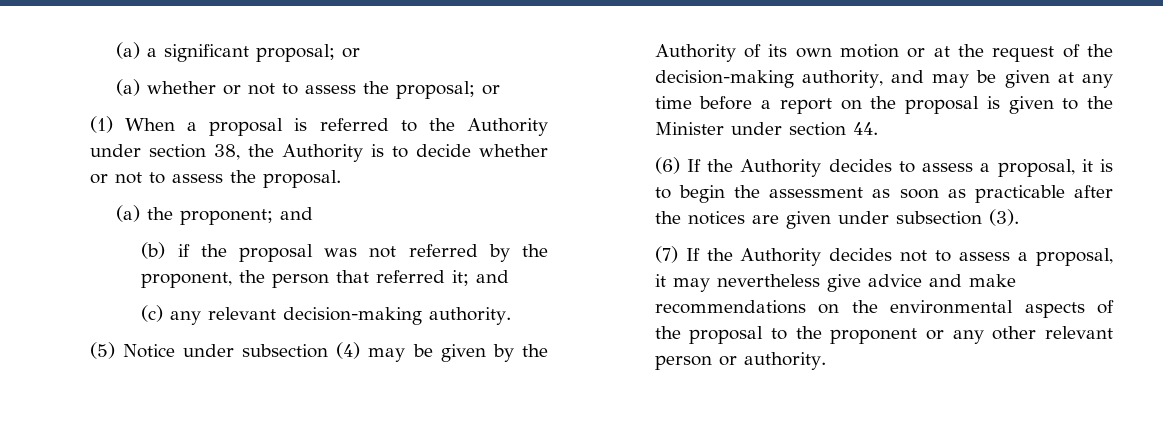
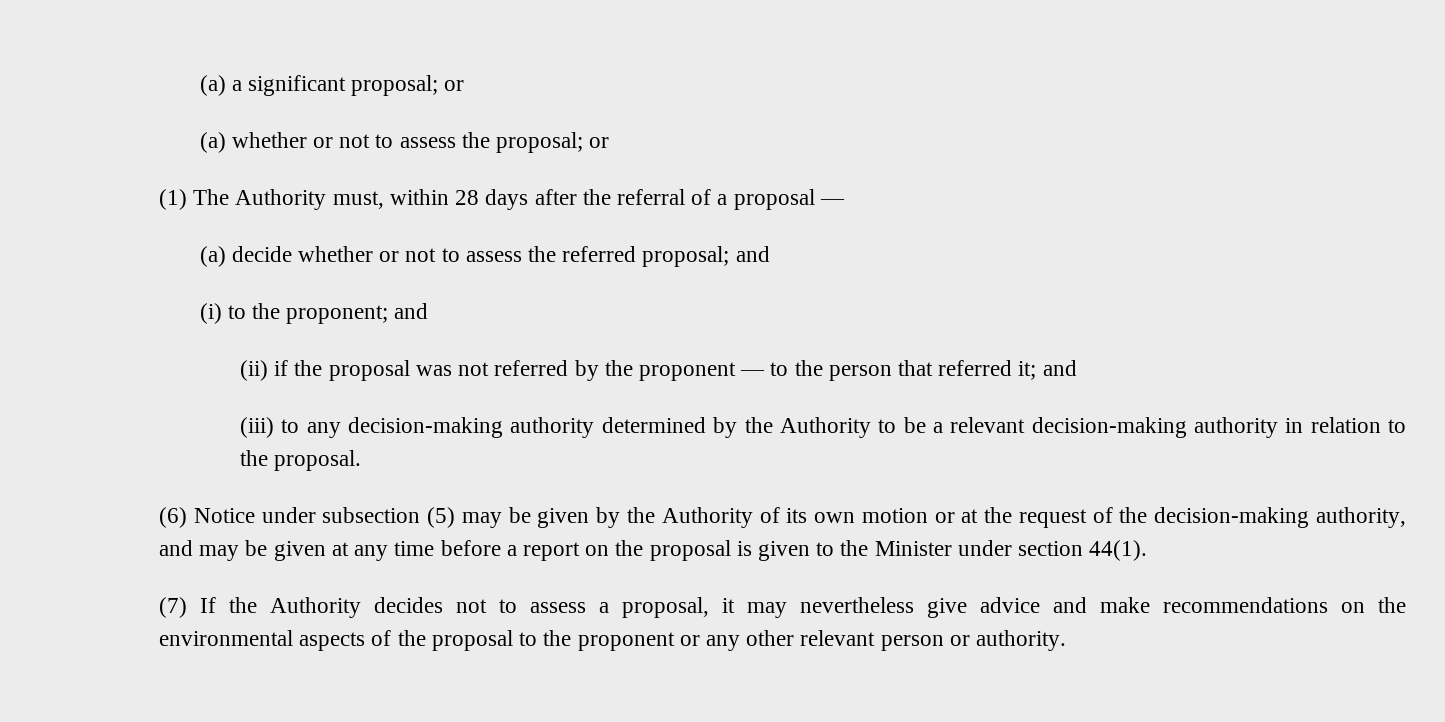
[124,118,548,136] [89,144,408,162] When a proposal is referred to the Authority under section 38, the Authority is to -> [193,189,845,210] [199,246,226,267] The Authority must, within 28 days after the referral of a proposal — // (a)
[262,170,341,188] [115,205,140,222] proposal. // (a) -> [562,246,770,267] [199,303,246,324] referred proposal; and // (i) to
[141,242,166,259] (b) -> [240,360,269,381] (ii)
[141,272,233,288] proponent, -> [638,362,789,381] proponent — to
[141,305,512,325] [89,342,115,359] (c) any relevant decision-making authority. // (5) -> [240,417,1407,438] [240,450,362,471] [159,507,188,528] (iii) to any decision-making authority determined by the Authority to be a relevant decision-making authority in relation to the proposal. // (6)
[336,342,361,359] (4) -> [427,507,456,528] (5)
[852,122,878,135] [654,157,1113,177] [654,185,1113,203] [654,209,1019,229] 44. // (6) If the Authority decides to assess a proposal, it is to begin the assessment as soon as practicable after the notices are given under subsection (3). -> [1089,540,1148,561] 44(1).

